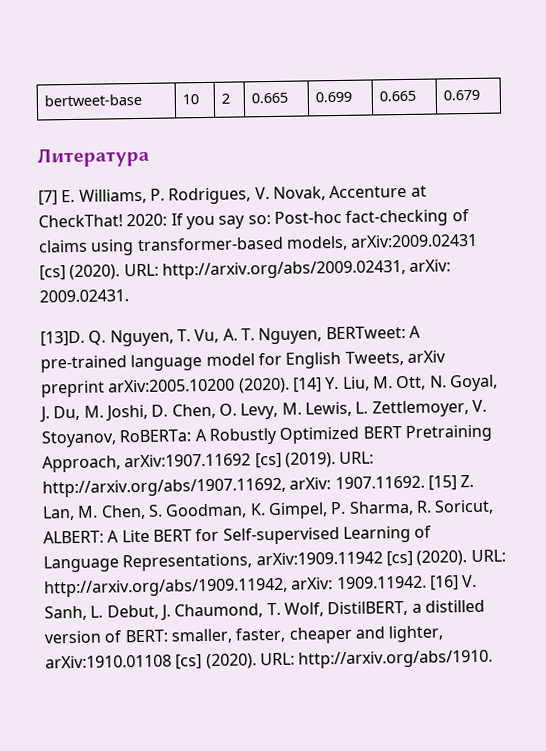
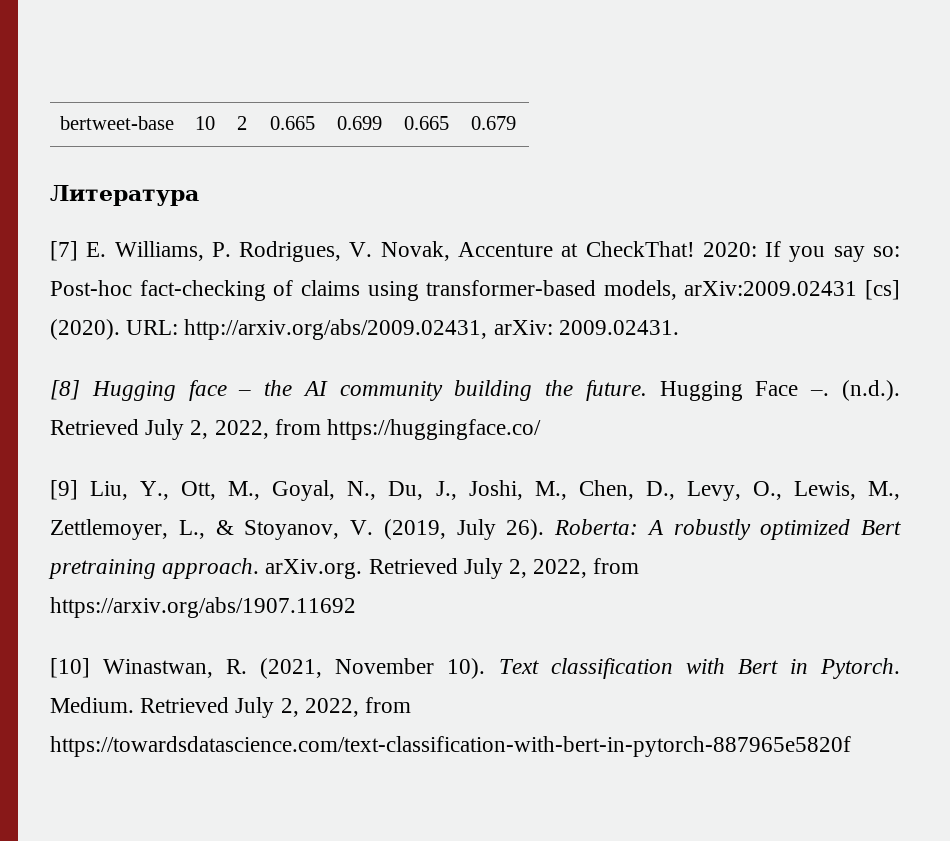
[40,325,421,347] [40,350,446,373] [41,374,498,398] [39,399,487,423] [41,424,493,448] [42,451,375,473] [42,474,475,498] [42,499,495,521] [43,525,433,545] [43,549,506,573] [44,574,478,598] [44,599,485,621] [44,625,445,644] [45,649,494,670] [13]D. Q. Nguyen, T. Vu, A. T. Nguyen, BERTweet: A pre-trained language model for English Tweets, arXiv preprint arXiv:2005.10200 (2020). [14] Y. Liu, M. Ott, N. Goyal, J. Du, M. Joshi, D. Chen, O. Levy, M. Lewis, L. Zettlemoyer, V. Stoyanov, RoBERTa: A Robustly Optimized BERT Pretraining Approach, arXiv:1907.11692 [cs] (2019). URL: http://arxiv.org/abs/1907.11692, arXiv: 1907.11692. [15] Z. Lan, M. Chen, S. Goodman, K. Gimpel, P. Sharma, R. Soricut, ALBERT: A Lite BERT for Self-supervised Learning of Language Representations, arXiv:1909.11942 [cs] (2020). URL: http://arxiv.org/abs/1909.11942, arXiv: 1909.11942. [16] V. Sanh, L. Debut, J. Chaumond, T. Wolf, DistilBERT, a distilled version of BERT: smaller, faster, cheaper and lighter, arXiv:1910.01108 [cs] (2020). URL: http://arxiv.org/abs/1910. -> [50,380,900,401] [50,419,542,440] [50,480,900,501] [50,519,901,540] [48,558,640,579] [50,597,356,618] [50,658,900,679] [50,697,412,718] [50,736,851,757] [8] Hugging face – the AI community building the future. Hugging Face –. (n.d.). Retrieved July 2, 2022, from https://huggingface.co/ // [9] Liu, Y., Ott, M., Goyal, N., Du, J., Joshi, M., Chen, D., Levy, O., Lewis, M., Zettlemoyer, L., & Stoyanov, V. (2019, July 26). Roberta: A robustly optimized Bert pretraining approach. arXiv.org. Retrieved July 2, 2022, from https://arxiv.org/abs/1907.11692 // [10] Winastwan, R. (2021, November 10). Text classification with Bert in Pytorch. Medium. Retrieved July 2, 2022, from https://towardsdatascience.com/text-classification-with-bert-in-pytorch-887965e5820f

